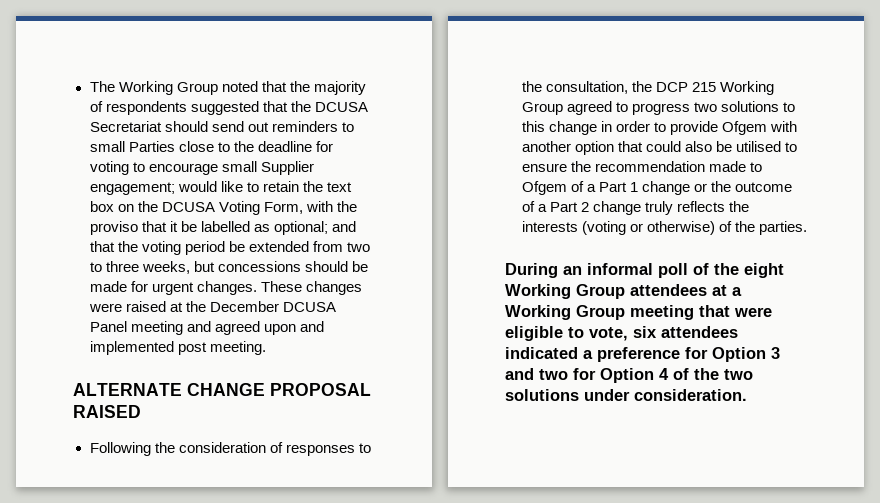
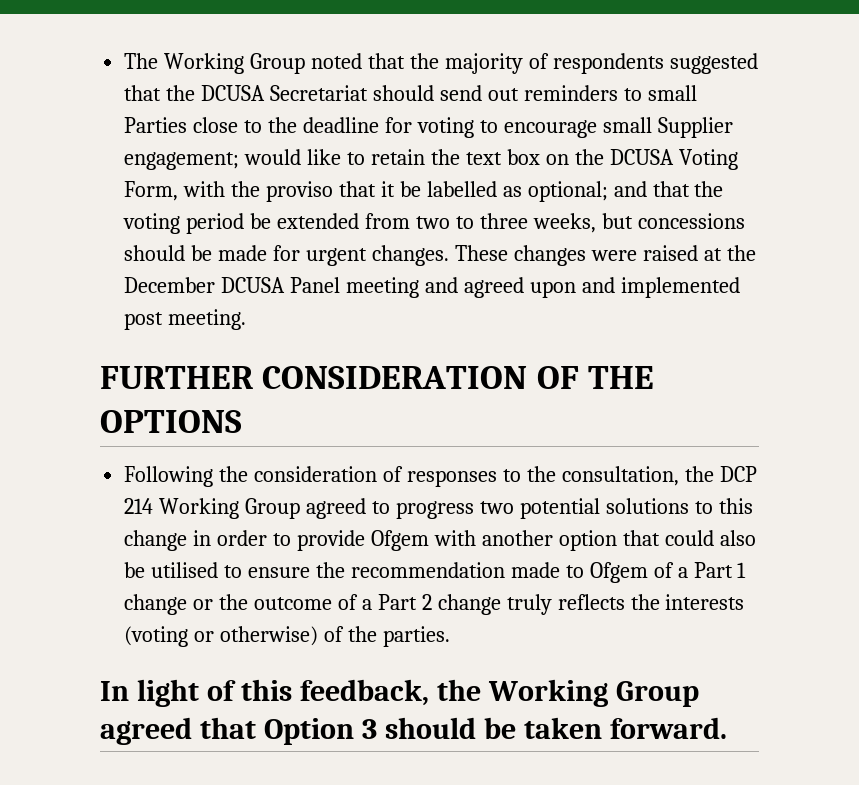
[73,383,371,396] [73,405,141,418] ALTERNATE CHANGE PROPOSAL RAISED -> [100,366,654,389] [100,410,242,433] FURTHER CONSIDERATION OF THE OPTIONS
[691,82,716,92] 215 -> [124,498,154,514] 214
(717, 107) none -> [519,498,600,519] potential
[505,263,784,278] [505,284,742,299] [505,305,772,320] [505,326,738,341] [505,347,780,362] [505,368,753,383] [505,389,747,401] During an informal poll of the eight Working Group attendees at a Working Group meeting that were eligible to vote, six attendees indicated a preference for Option 3 and two for Option 4 of the two solutions under consideration. -> [100,679,699,707] [100,717,727,745] In light of this feedback, the Working Group agreed that Option 3 should be taken forward.

